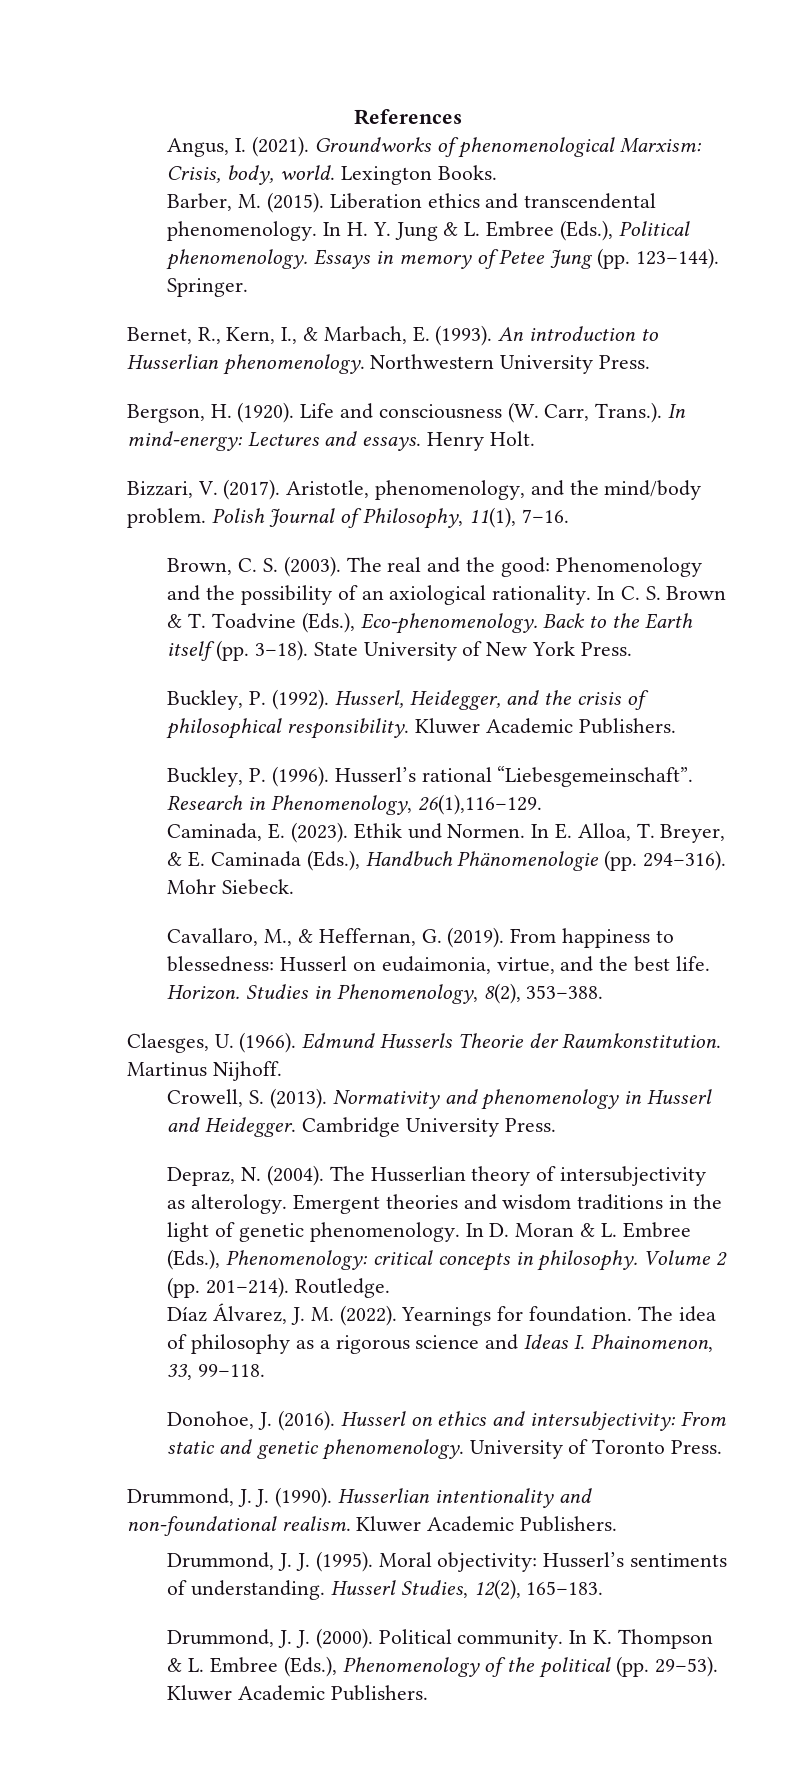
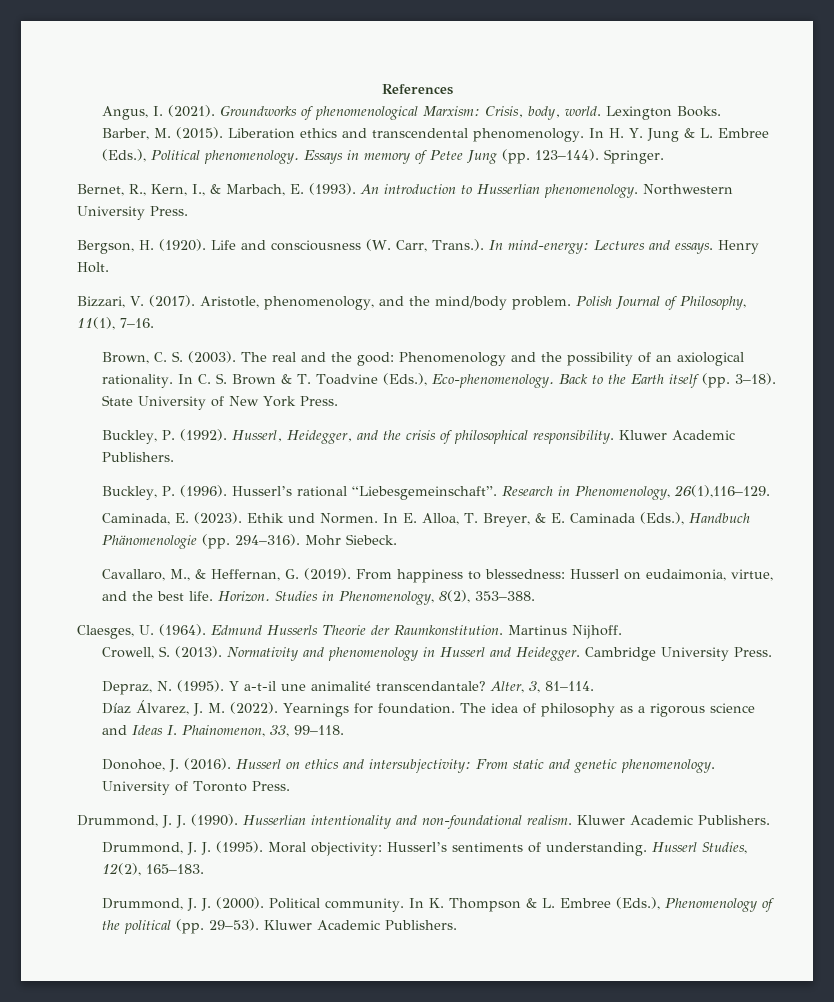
[239,1032,297,1053] (1966). -> [158,624,206,636] (1964).
[267,1165,707,1186] [167,1194,722,1214] [167,1222,691,1242] [167,1249,728,1271] [167,1277,391,1298] (2004). The Husserlian theory of intersubjectivity as alterology. Emergent theories and wisdom traditions in the light of genetic phenomenology. In D. Moran & L. Embree (Eds.), Phenomenology: critical concepts in philosophy. Volume 2 (pp. 201–214). Routledge. -> [177,680,595,693] (1995). Y a-t-il une animalité transcendantale? Alter, 3, 81–114.

